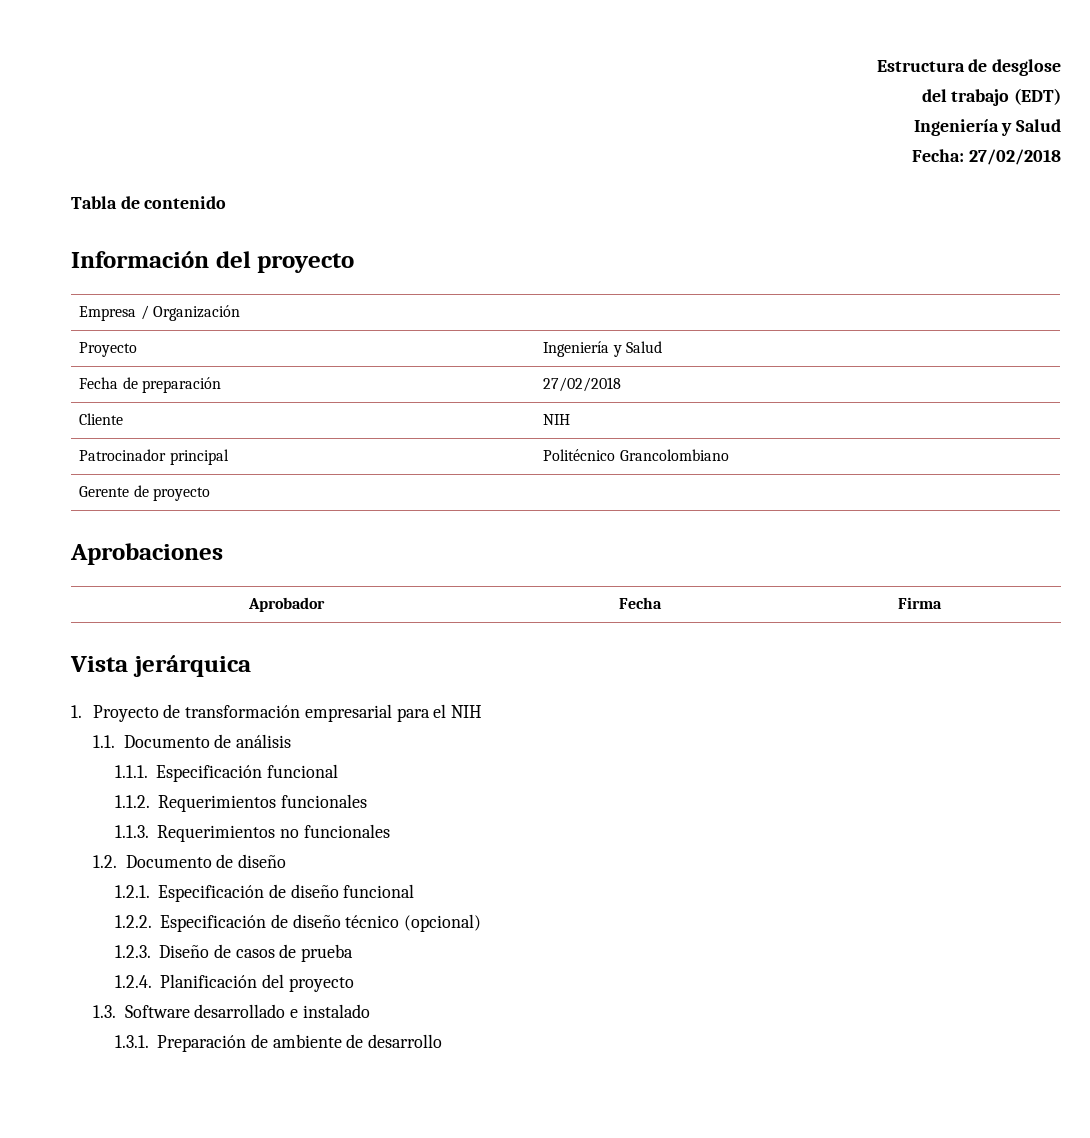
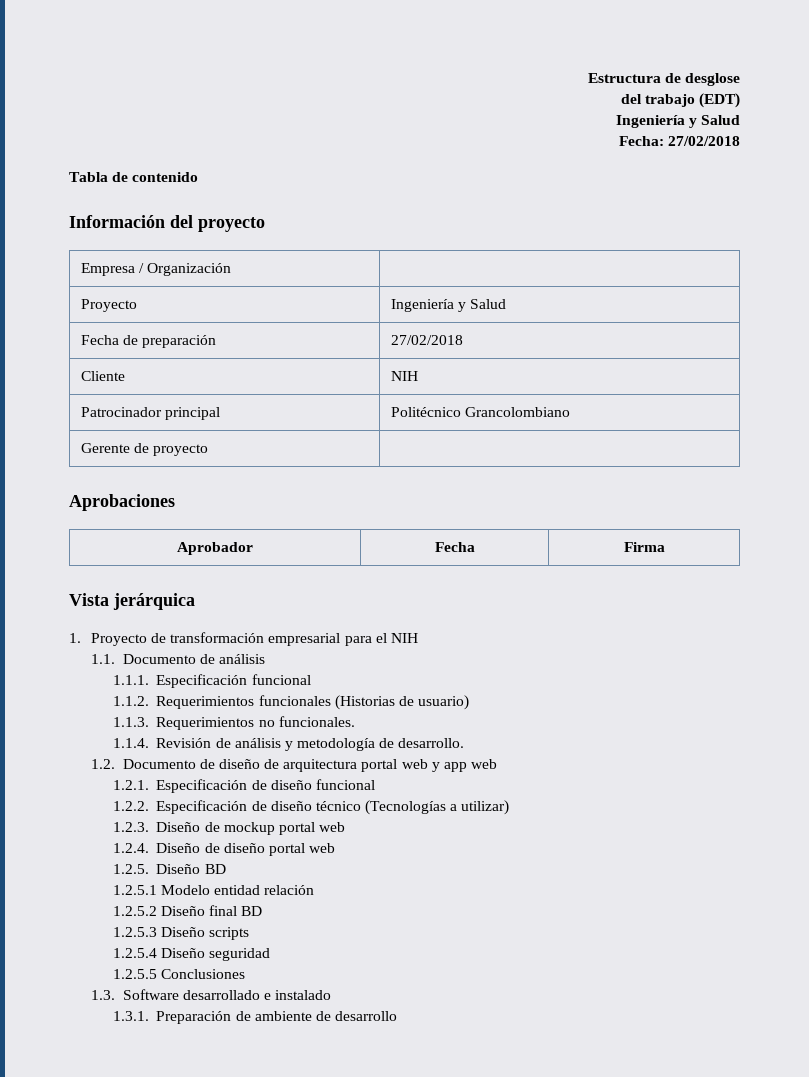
(367, 801) none -> [334,695,470,710] (Historias de usuario)
[303,824,390,838] [92,854,286,868] funcionales // 1.2. Documento de diseño -> [278,716,355,727] [112,738,465,751] [90,759,498,772] funcionales. // 1.1.4. Revisión de análisis y metodología de desarrollo. // 1.2. Documento de diseño de arquitectura portal web y app web
[404,914,482,932] (opcional) -> [365,800,510,815] (Tecnologías a utilizar)
[235,944,354,962] [114,974,354,992] casos de prueba // 1.2.4. Planificación del proyecto -> [223,822,346,835] [112,843,336,856] [112,864,226,874] [112,885,315,895] [112,905,263,916] [112,927,249,940] [112,948,270,961] [112,969,245,979] mockup portal web // 1.2.4. Diseño de diseño portal web // 1.2.5. Diseño BD // 1.2.5.1 Modelo entidad relación // 1.2.5.2 Diseño final BD // 1.2.5.3 Diseño scripts // 1.2.5.4 Diseño seguridad // 1.2.5.5 Conclusiones

